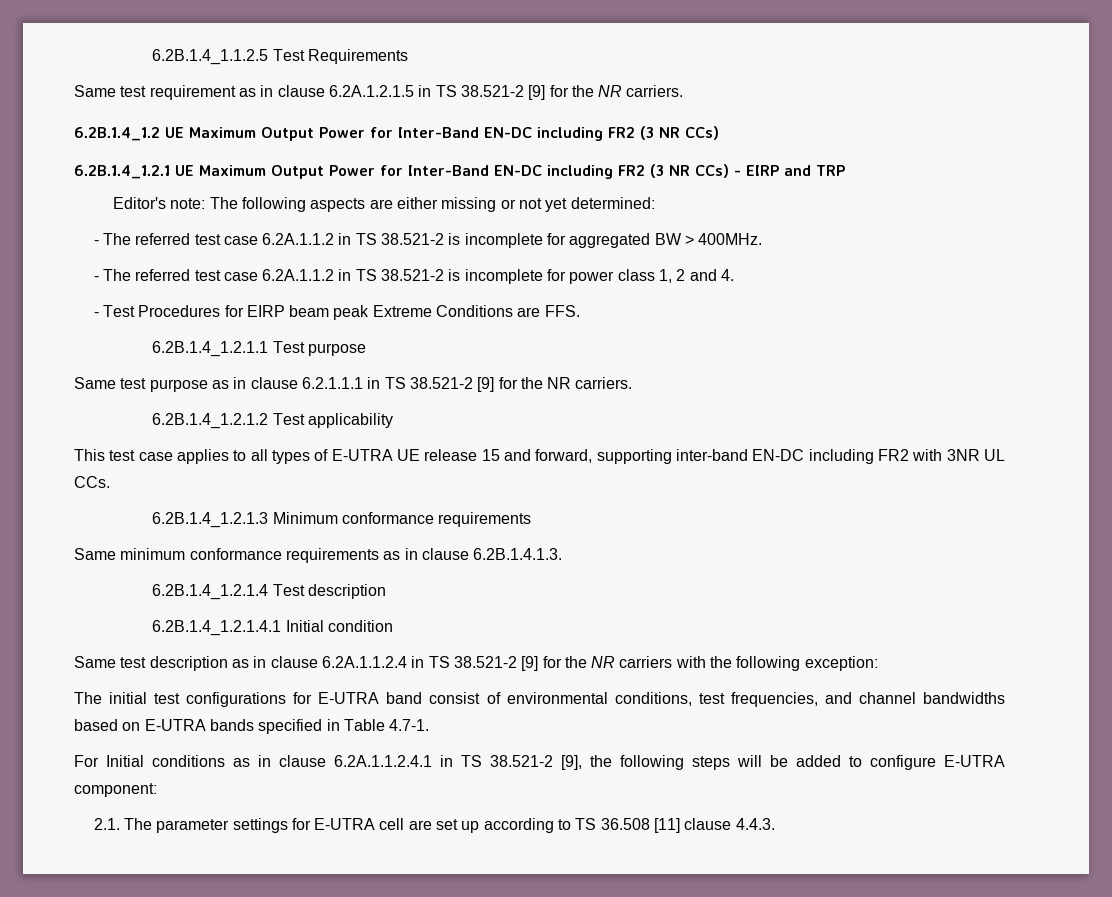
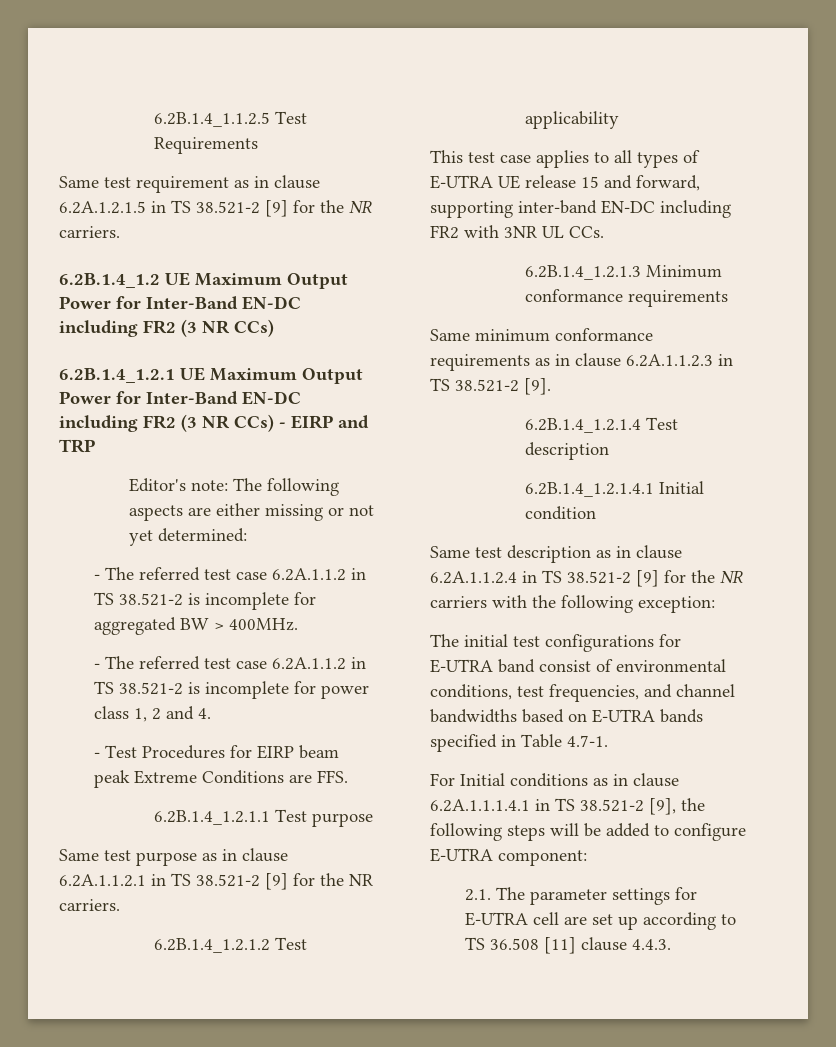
[301,377,363,389] 6.2.1.1.1 -> [59,874,146,887] 6.2A.1.1.2.1
[473,548,563,560] 6.2B.1.4.1.3. -> [626,354,733,367] [430,378,551,395] 6.2A.1.1.2.3 in TS 38.521-2 [9].
[334,755,432,767] 6.2A.1.1.2.4.1 -> [430,799,530,812] 6.2A.1.1.1.4.1

